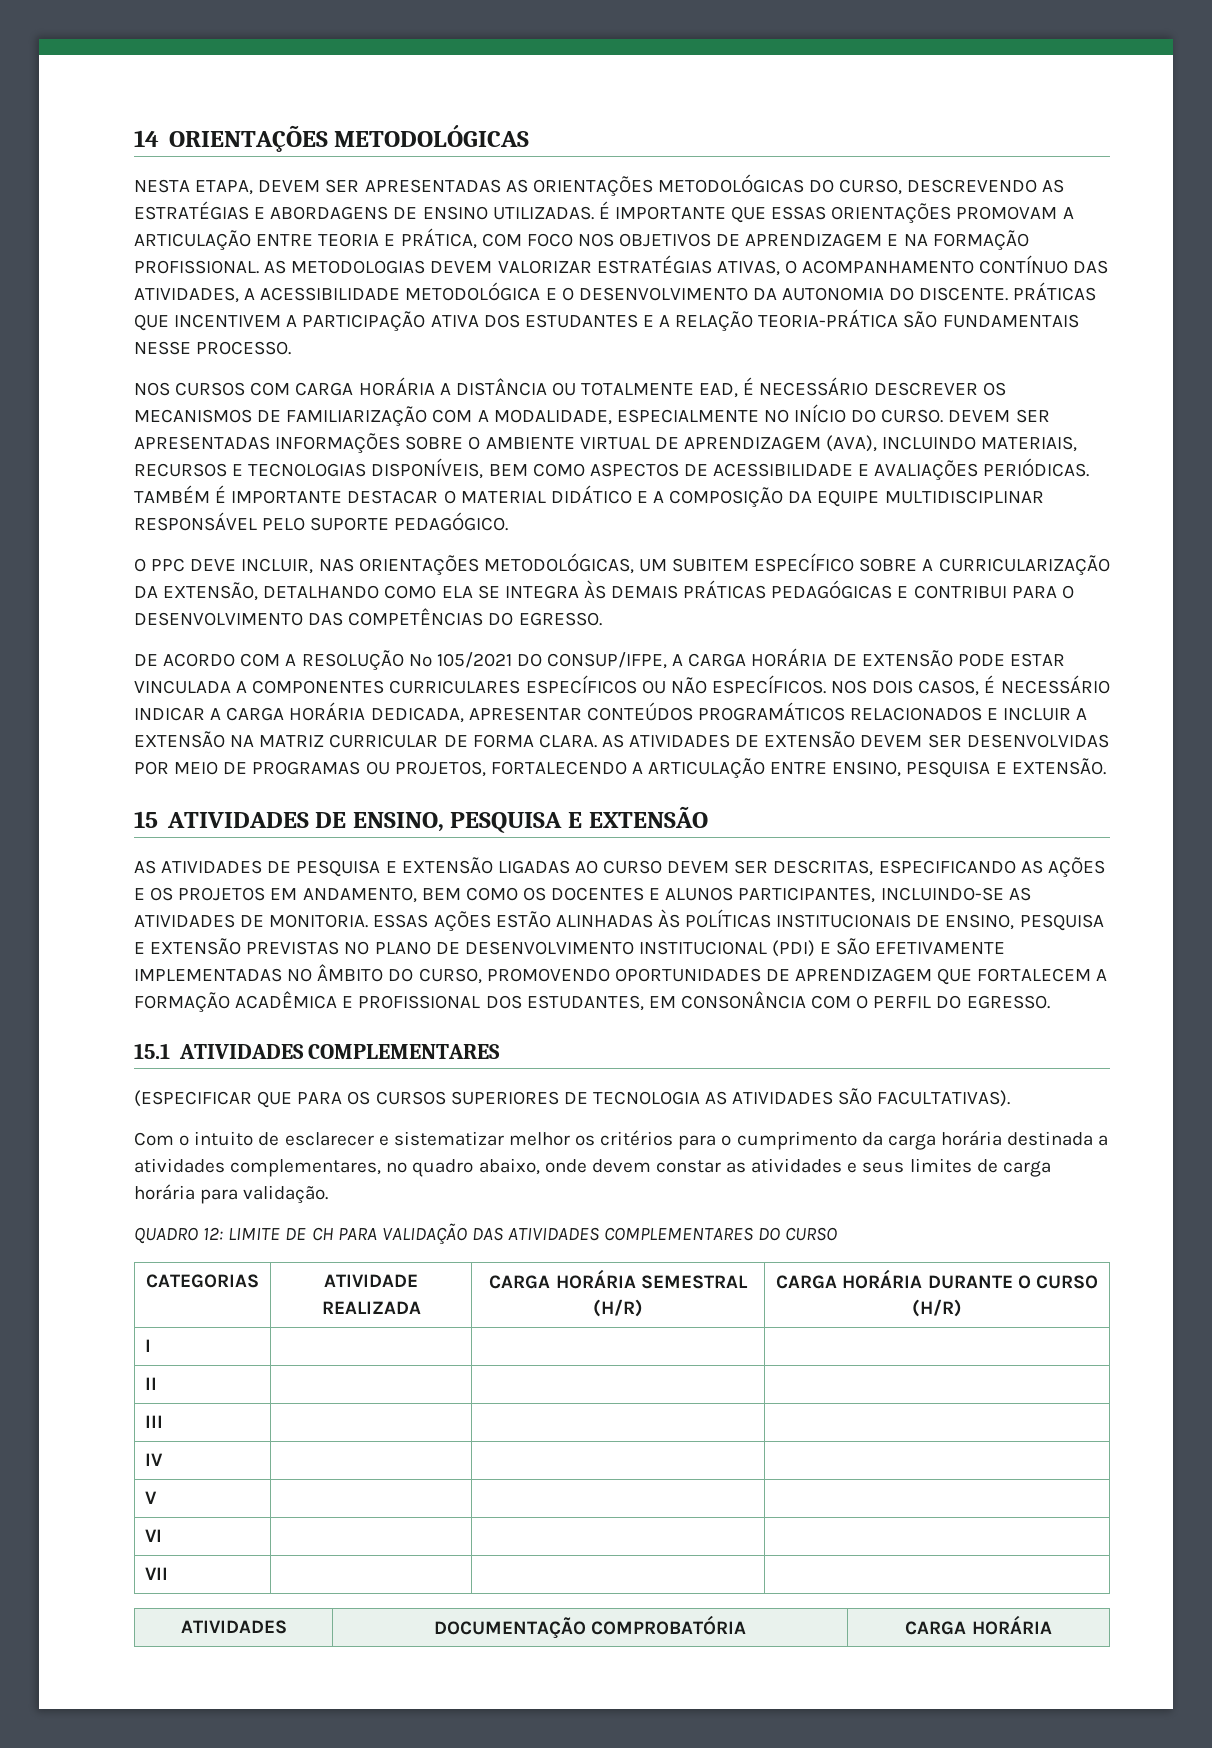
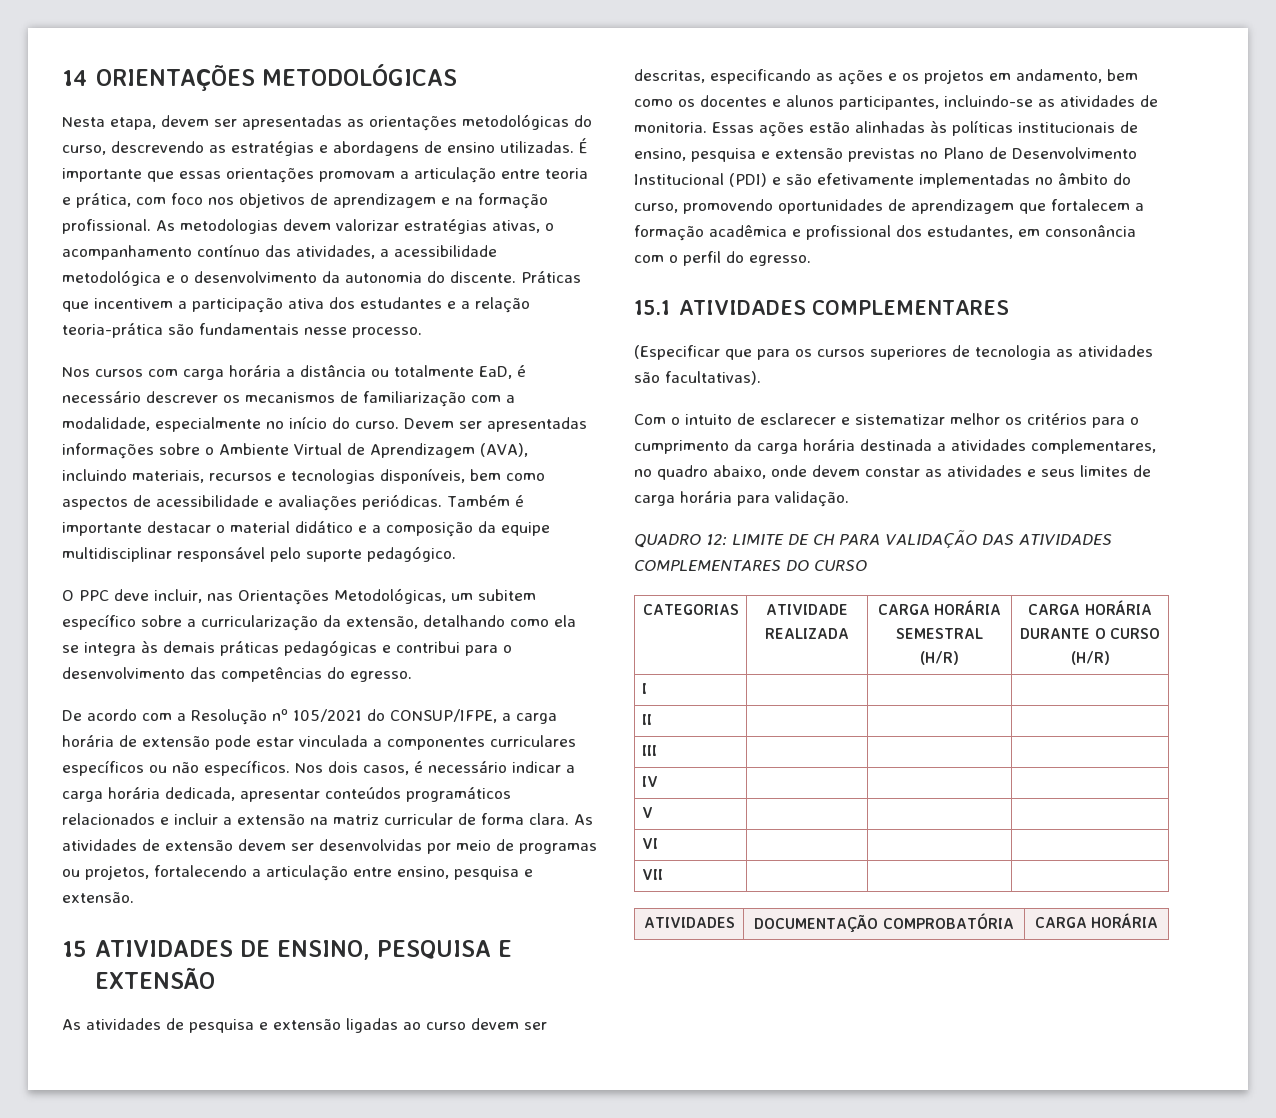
[134,174,1065,197] [134,201,1074,224] [134,228,1029,251] [134,255,1109,276] [134,282,1097,303] [134,309,1079,332] [134,341,292,355] [134,377,1006,398] [134,404,1050,427] [134,433,1078,454] [134,458,1090,481] [134,485,1044,508] [134,512,509,531] [134,553,1110,576] [134,580,1074,601] [134,608,602,626] [134,648,1065,671] [134,675,1110,696] [134,702,1088,723] [134,731,1109,748] [134,758,1106,779] NESTA ETAPA, DEVEM SER APRESENTADAS AS ORIENTAÇÕES METODOLÓGICAS DO CURSO, DESCREVENDO AS ESTRATÉGIAS E ABORDAGENS DE ENSINO UTILIZADAS. É IMPORTANTE QUE ESSAS ORIENTAÇÕES PROMOVAM A ARTICULAÇÃO ENTRE TEORIA E PRÁTICA, COM FOCO NOS OBJETIVOS DE APRENDIZAGEM E NA FORMAÇÃO PROFISSIONAL. AS METODOLOGIAS DEVEM VALORIZAR ESTRATÉGIAS ATIVAS, O ACOMPANHAMENTO CONTÍNUO DAS ATIVIDADES, A ACESSIBILIDADE METODOLÓGICA E O DESENVOLVIMENTO DA AUTONOMIA DO DISCENTE. PRÁTICAS QUE INCENTIVEM A PARTICIPAÇÃO ATIVA DOS ESTUDANTES E A RELAÇÃO TEORIA-PRÁTICA SÃO FUNDAMENTAIS NESSE PROCESSO. // NOS CURSOS COM CARGA HORÁRIA A DISTÂNCIA OU TOTALMENTE EAD, É NECESSÁRIO DESCREVER OS MECANISMOS DE FAMILIARIZAÇÃO COM A MODALIDADE, ESPECIALMENTE NO INÍCIO DO CURSO. DEVEM SER APRESENTADAS INFORMAÇÕES SOBRE O AMBIENTE VIRTUAL DE APRENDIZAGEM (AVA), INCLUINDO MATERIAIS, RECURSOS E TECNOLOGIAS DISPONÍVEIS, BEM COMO ASPECTOS DE ACESSIBILIDADE E AVALIAÇÕES PERIÓDICAS. TAMBÉM É IMPORTANTE DESTACAR O MATERIAL DIDÁTICO E A COMPOSIÇÃO DA EQUIPE MULTIDISCIPLINAR RESPONSÁVEL PELO SUPORTE PEDAGÓGICO. // O PPC DEVE INCLUIR, NAS ORIENTAÇÕES METODOLÓGICAS, UM SUBITEM ESPECÍFICO SOBRE A CURRICULARIZAÇÃO DA EXTENSÃO, DETALHANDO COMO ELA SE INTEGRA ÀS DEMAIS PRÁTICAS PEDAGÓGICAS E CONTRIBUI PARA O DESENVOLVIMENTO DAS COMPETÊNCIAS DO EGRESSO. // DE ACORDO COM A RESOLUÇÃO Nº 105/2021 DO CONSUP/IFPE, A CARGA HORÁRIA DE EXTENSÃO PODE ESTAR VINCULADA A COMPONENTES CURRICULARES ESPECÍFICOS OU NÃO ESPECÍFICOS. NOS DOIS CASOS, É NECESSÁRIO INDICAR A CARGA HORÁRIA DEDICADA, APRESENTAR CONTEÚDOS PROGRAMÁTICOS RELACIONADOS E INCLUIR A EXTENSÃO NA MATRIZ CURRICULAR DE FORMA CLARA. AS ATIVIDADES DE EXTENSÃO DEVEM SER DESENVOLVIDAS POR MEIO DE PROGRAMAS OU PROJETOS, FORTALECENDO A ARTICULAÇÃO ENTRE ENSINO, PESQUISA E EXTENSÃO. -> [62,114,592,131] [62,138,588,156] [62,167,588,183] [62,193,548,209] [62,219,554,234] [62,244,497,260] [62,270,581,286] [62,297,530,313] [62,323,422,338] [62,365,526,380] [62,391,515,407] [62,416,587,432] [62,443,528,459] [62,468,545,484] [62,494,524,511] [62,521,550,537] [62,546,456,562] [62,588,536,605] [62,614,576,631] [62,640,512,656] [62,667,412,682] [62,709,557,725] [62,735,576,750] [62,760,575,776] [62,787,511,802] [62,813,593,825] [62,839,597,854] [62,865,533,881] [62,892,134,903] Nesta etapa, devem ser apresentadas as orientações metodológicas do curso, descrevendo as estratégias e abordagens de ensino utilizadas. É importante que essas orientações promovam a articulação entre teoria e prática, com foco nos objetivos de aprendizagem e na formação profissional. As metodologias devem valorizar estratégias ativas, o acompanhamento contínuo das atividades, a acessibilidade metodológica e o desenvolvimento da autonomia do discente. Práticas que incentivem a participação ativa dos estudantes e a relação teoria-prática são fundamentais nesse processo. // Nos cursos com carga horária a distância ou totalmente EaD, é necessário descrever os mecanismos de familiarização com a modalidade, especialmente no início do curso. Devem ser apresentadas informações sobre o Ambiente Virtual de Aprendizagem (AVA), incluindo materiais, recursos e tecnologias disponíveis, bem como aspectos de acessibilidade e avaliações periódicas. Também é importante destacar o material didático e a composição da equipe multidisciplinar responsável pelo suporte pedagógico. // O PPC deve incluir, nas Orientações Metodológicas, um subitem específico sobre a curricularização da extensão, detalhando como ela se integra às demais práticas pedagógicas e contribui para o desenvolvimento das competências do egresso. // De acordo com a Resolução nº 105/2021 do CONSUP/IFPE, a carga horária de extensão pode estar vinculada a componentes curriculares específicos ou não específicos. Nos dois casos, é necessário indicar a carga horária dedicada, apresentar conteúdos programáticos relacionados e incluir a extensão na matriz curricular de forma clara. As atividades de extensão devem ser desenvolvidas por meio de programas ou projetos, fortalecendo a articulação entre ensino, pesquisa e extensão.
[134,857,1105,878] [134,887,1031,903] [134,909,1104,932] [134,938,1006,957] [134,964,1108,985] [134,991,1050,1013] [134,1043,501,1059] [134,1088,1011,1108] AS ATIVIDADES DE PESQUISA E EXTENSÃO LIGADAS AO CURSO DEVEM SER DESCRITAS, ESPECIFICANDO AS AÇÕES E OS PROJETOS EM ANDAMENTO, BEM COMO OS DOCENTES E ALUNOS PARTICIPANTES, INCLUINDO-SE AS ATIVIDADES DE MONITORIA. ESSAS AÇÕES ESTÃO ALINHADAS ÀS POLÍTICAS INSTITUCIONAIS DE ENSINO, PESQUISA E EXTENSÃO PREVISTAS NO PLANO DE DESENVOLVIMENTO INSTITUCIONAL (PDI) E SÃO EFETIVAMENTE IMPLEMENTADAS NO ÂMBITO DO CURSO, PROMOVENDO OPORTUNIDADES DE APRENDIZAGEM QUE FORTALECEM A FORMAÇÃO ACADÊMICA E PROFISSIONAL DOS ESTUDANTES, EM CONSONÂNCIA COM O PERFIL DO EGRESSO. // 15.1 ATIVIDADES COMPLEMENTARES // (ESPECIFICAR QUE PARA OS CURSOS SUPERIORES DE TECNOLOGIA AS ATIVIDADES SÃO FACULTATIVAS). -> [62,1018,547,1033] [634,69,1138,85] [634,95,1158,110] [634,120,1138,137] [634,147,1137,162] [634,173,1131,188] [634,199,1144,214] [634,225,1136,241] [634,251,811,266] [634,300,1010,315] [634,345,1153,360] [634,371,761,385] As atividades de pesquisa e extensão ligadas ao curso devem ser descritas, especificando as ações e os projetos em andamento, bem como os docentes e alunos participantes, incluindo-se as atividades de monitoria. Essas ações estão alinhadas às políticas institucionais de ensino, pesquisa e extensão previstas no Plano de Desenvolvimento Institucional (PDI) e são efetivamente implementadas no âmbito do curso, promovendo oportunidades de aprendizagem que fortalecem a formação acadêmica e profissional dos estudantes, em consonância com o perfil do egresso. // 15.1 ATIVIDADES COMPLEMENTARES // (Especificar que para os cursos superiores de tecnologia as atividades são facultativas).

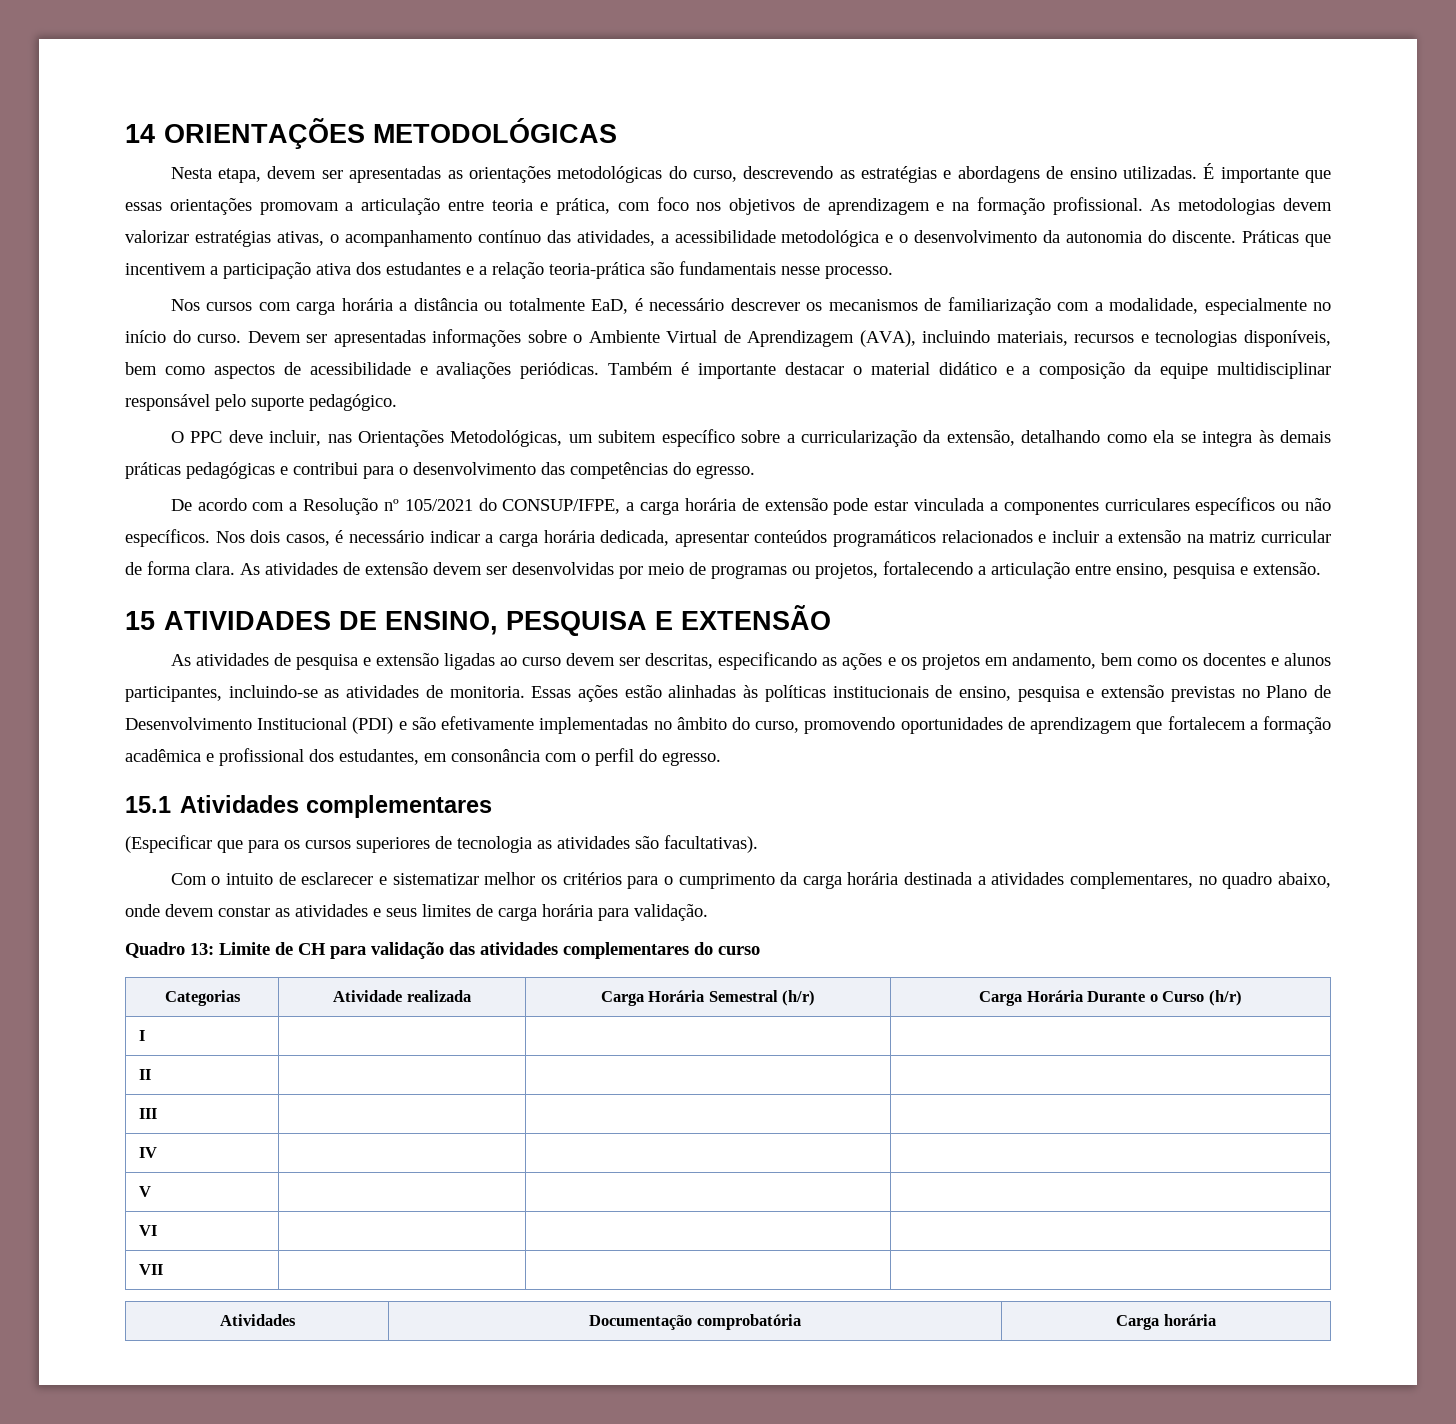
[678,300,1010,315] ATIVIDADES COMPLEMENTARES -> [180,795,493,818] Atividades complementares
[634,530,1112,548] [634,560,867,571] [642,604,739,615] [766,604,848,615] [765,628,849,639] [877,600,1002,615] [896,628,983,639] [920,651,959,665] [1028,600,1152,615] [1020,628,1160,639] [1070,651,1110,665] QUADRO 12: LIMITE DE CH PARA VALIDAÇÃO DAS ATIVIDADES COMPLEMENTARES DO CURSO // CATEGORIAS | ATIVIDADE REALIZADA | CARGA HORÁRIA SEMESTRAL (H/R) | CARGA HORÁRIA DURANTE O CURSO (H/R) -> [125,942,760,959] [164,990,241,1006] [333,990,471,1002] [600,990,816,1006] [979,990,1242,1006] Quadro 13: Limite de CH para validação das atividades complementares do curso // Categorias | Atividade realizada | Carga Horária Semestral (h/r) | Carga Horária Durante o Curso (h/r)
[643,917,735,928] [754,913,1014,932] [1034,913,1159,928] ATIVIDADES | DOCUMENTAÇÃO COMPROBATÓRIA | CARGA HORÁRIA -> [219,1314,296,1326] [589,1314,801,1330] [1116,1314,1216,1330] Atividades | Documentação comprobatória | Carga horária

